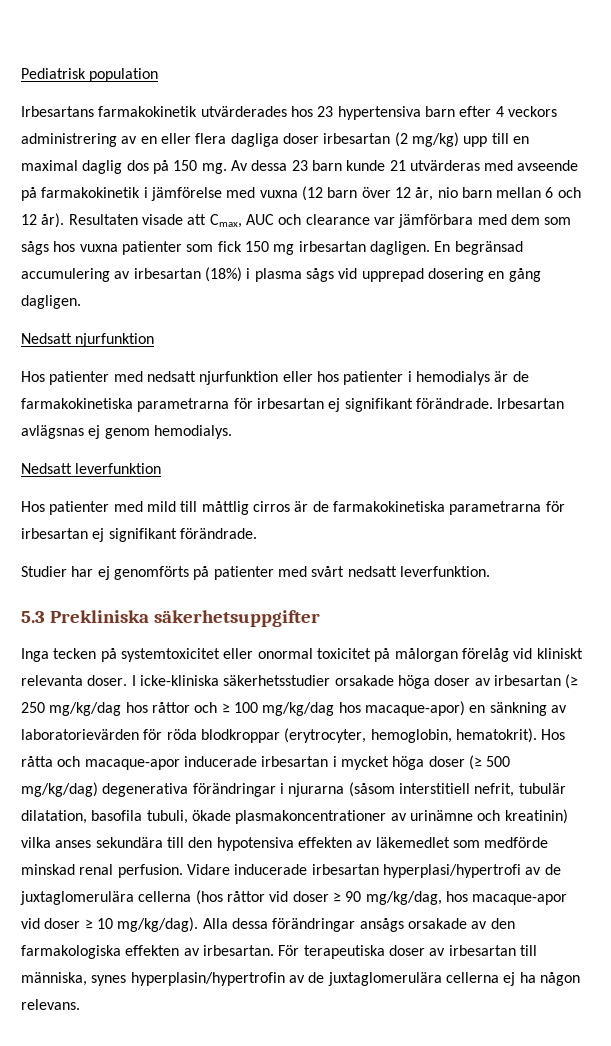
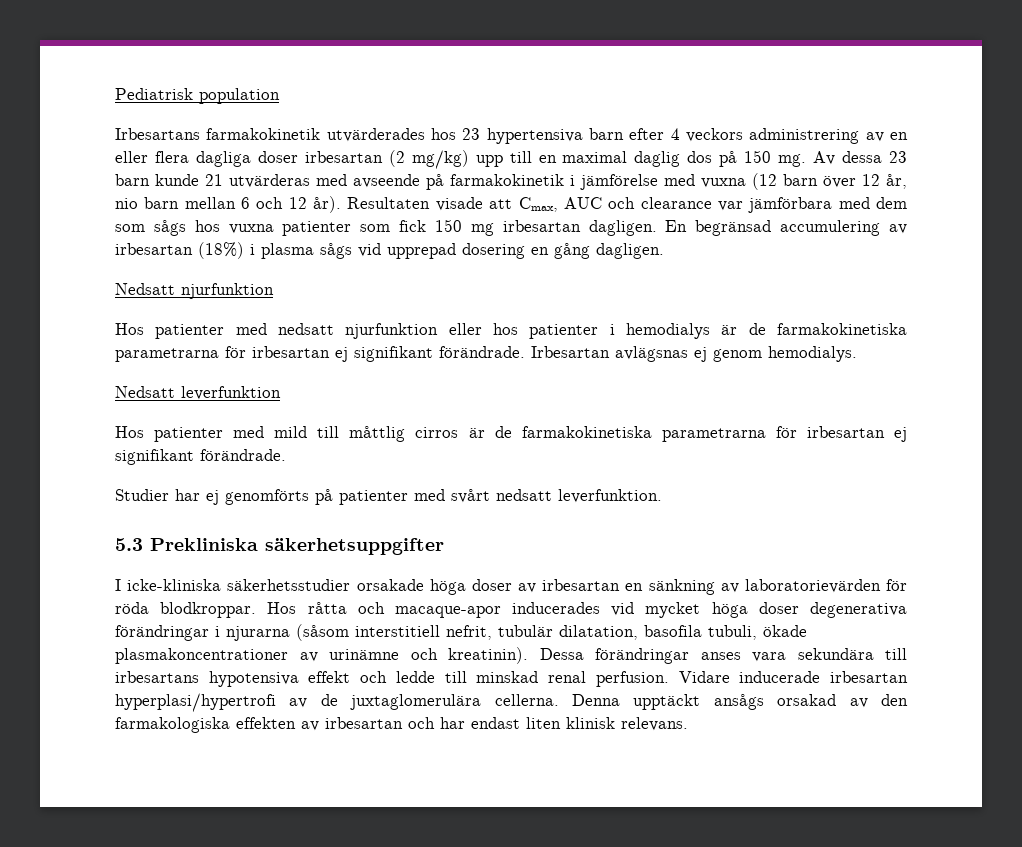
[21,648,583,662] [21,675,128,686] Inga tecken på systemtoxicitet eller onormal toxicitet på målorgan förelåg vid kliniskt relevanta doser. -> (444, 546) none
[565,674,579,689] [21,701,465,716] (≥ 250 mg/kg/dag hos råttor och ≥ 100 mg/kg/dag hos macaque-apor) -> (621, 585) none
[200,728,566,743] [21,755,511,770] [21,782,98,797] blodkroppar (erytrocyter, hemoglobin, hematokrit). Hos råtta och macaque-apor inducerade irbesartan i mycket höga doser (≥ 500 mg/kg/dag) -> [160,602,799,618] blodkroppar. Hos råtta och macaque-apor inducerades vid mycket höga doser
[504,809,568,824] [21,837,549,851] kreatinin) vilka anses sekundära till den hypotensiva effekten av läkemedlet som medförde -> [448,647,907,664] [115,671,467,687] kreatinin). Dessa förändringar anses vara sekundära till irbesartans hypotensiva effekt och ledde till
[138,890,568,905] [21,917,467,932] cellerna (hos råttor vid doser ≥ 90 mg/kg/dag, hos macaque-apor vid doser ≥ 10 mg/kg/dag). Alla dessa förändringar ansågs orsakade -> [494,694,837,710] cellerna. Denna upptäckt ansågs orsakad
[202,945,537,959] [21,972,580,986] irbesartan. För terapeutiska doser av irbesartan till människa, synes hyperplasin/hypertrofin av de juxtaglomerulära cellerna ej ha någon -> [325,717,615,729] irbesartan och har endast liten klinisk

